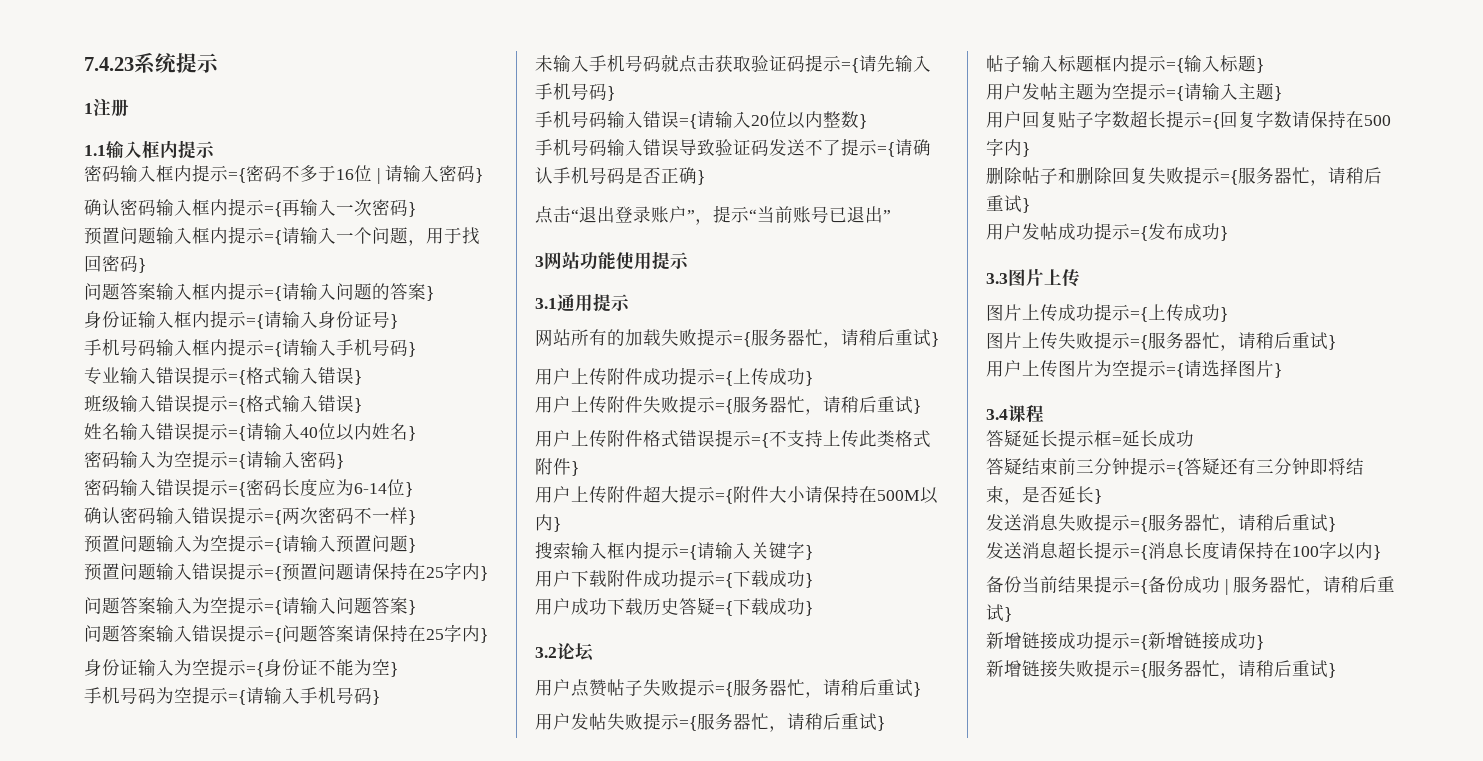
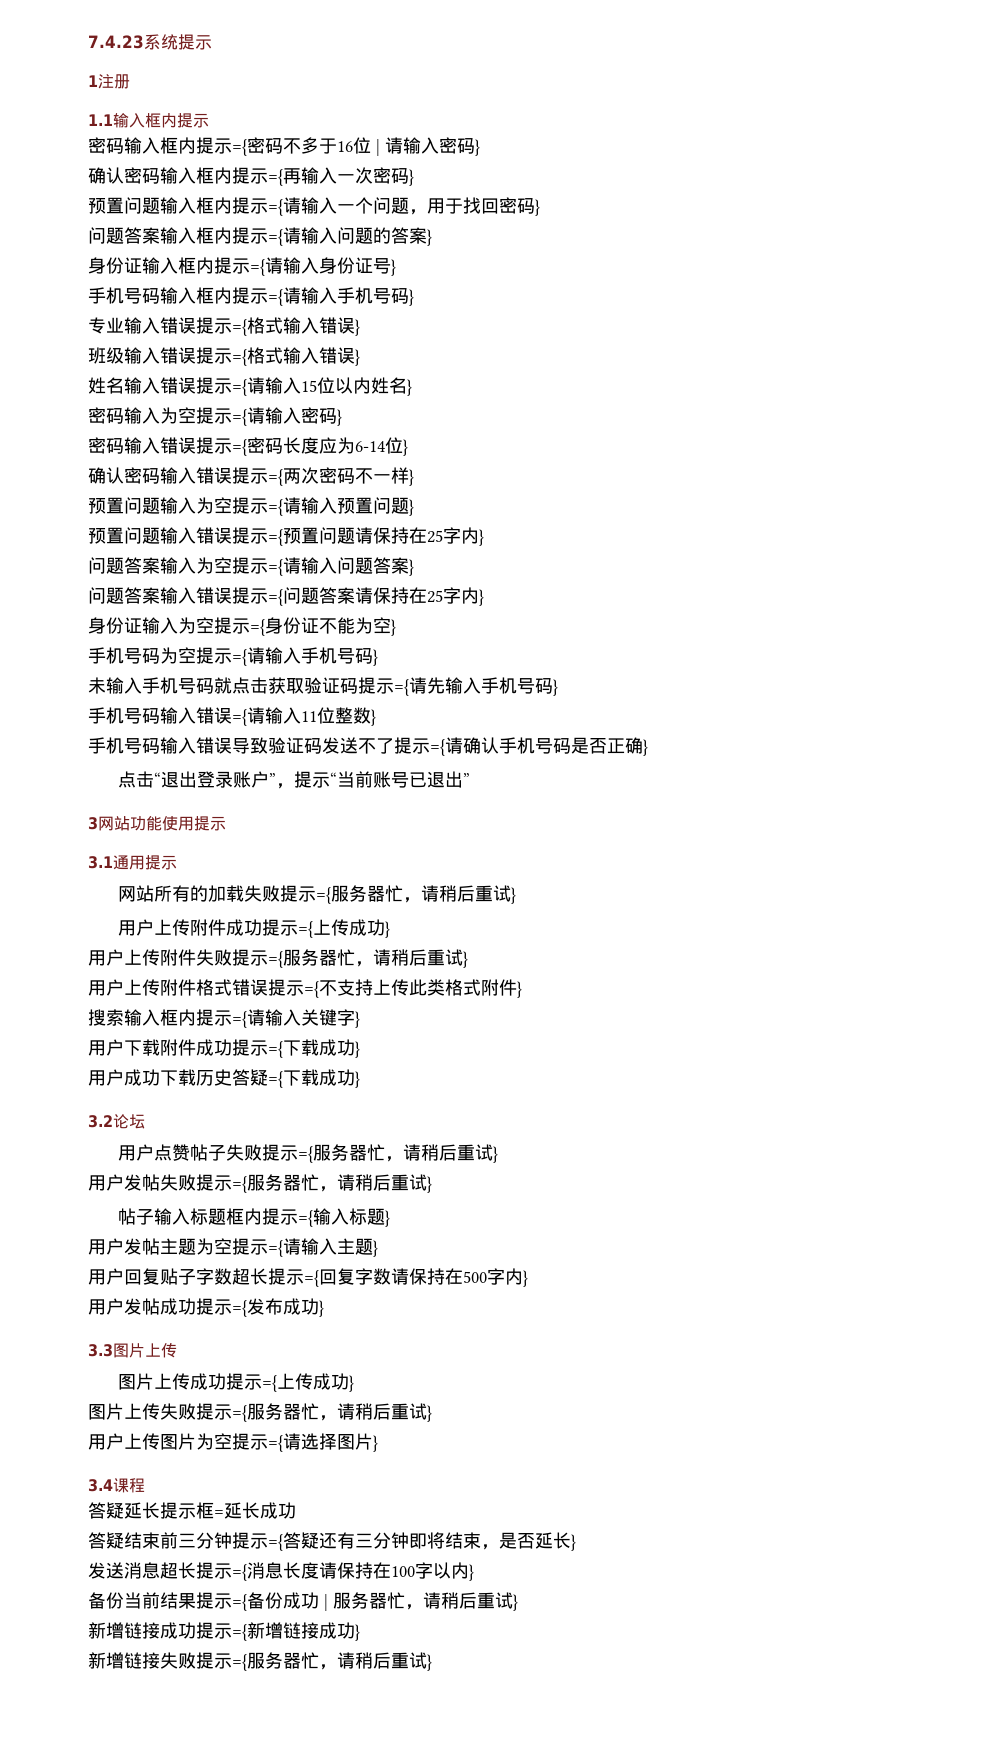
[300,427,318,438] 40 -> [301,380,317,392] 15
[751,111,823,129] 20位以内 -> [301,707,335,724] 11位
[535,485,938,504] [535,514,561,532] // 用户上传附件超大提示={附件大小请保持在500M以内} -> (522, 989) none
[986,166,1382,186] [986,195,1030,213] // 删除帖子和删除回复失败提示={服务器忙，请稍后重试} -> (528, 1278) none
[986,513,1336,533] // 发送消息失败提示={服务器忙，请稍后重试} -> (576, 1542) none

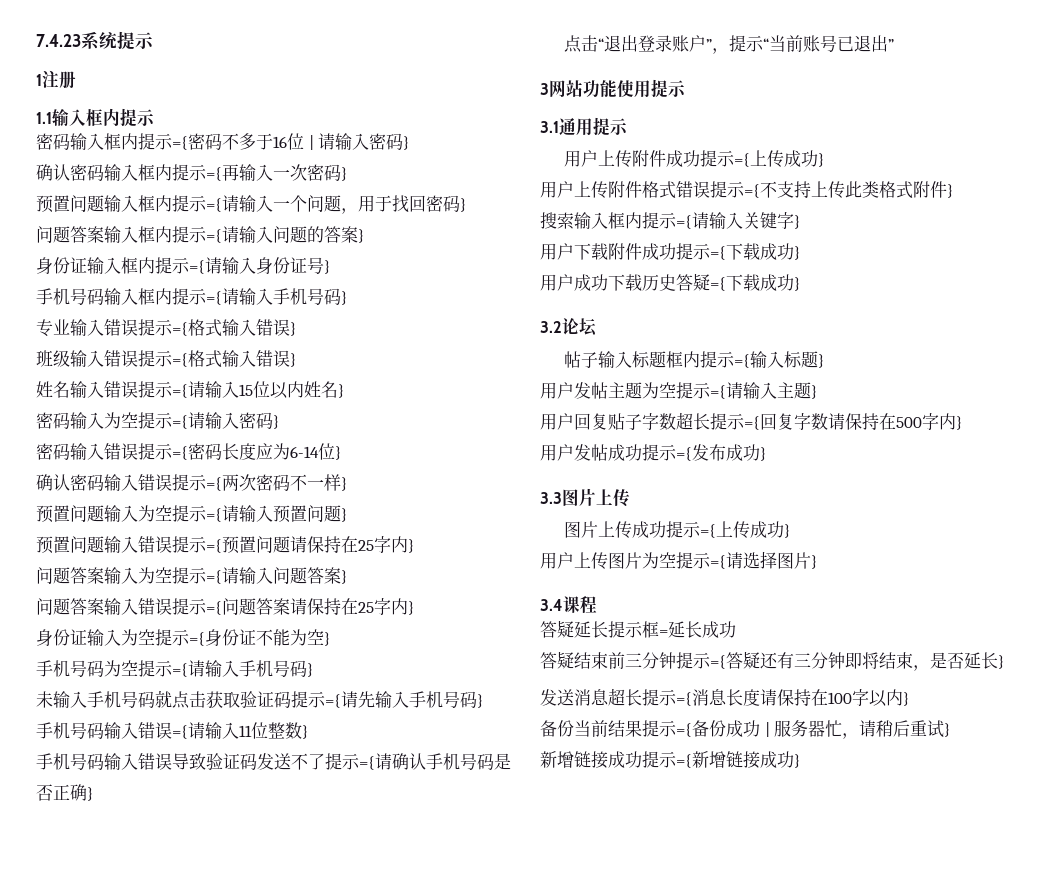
[117,885,516,904] // 网站所有的加载失败提示={服务器忙，请稍后重试} -> (628, 126) none
[88,949,468,968] // 用户上传附件失败提示={服务器忙，请稍后重试} -> (825, 160) none
[117,1144,498,1163] [88,1174,432,1193] // 用户点赞帖子失败提示={服务器忙，请稍后重试} // 用户发帖失败提示={服务器忙，请稍后重试} -> (597, 327) none
[88,1403,432,1422] // 图片上传失败提示={服务器忙，请稍后重试} -> (791, 531) none
[88,1652,432,1671] // 新增链接失败提示={服务器忙，请稍后重试} -> (801, 761) none

